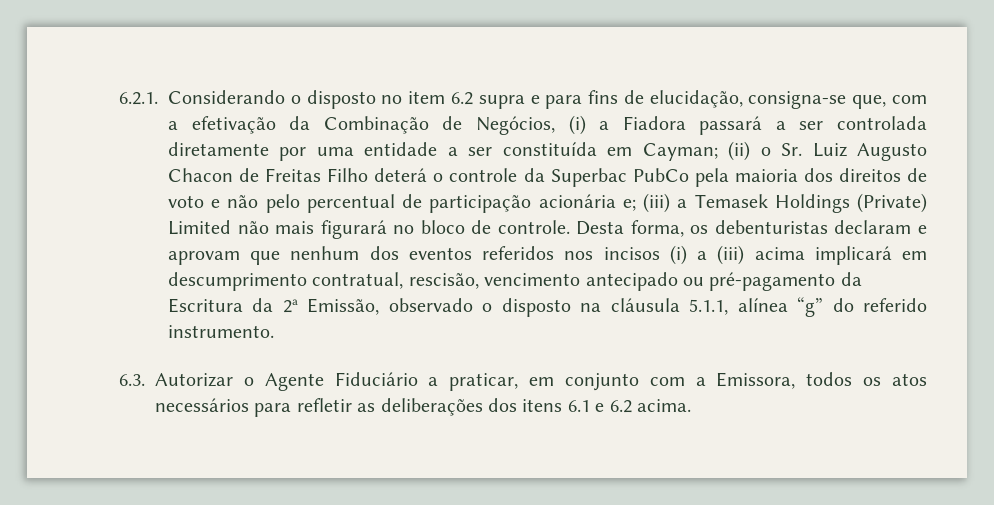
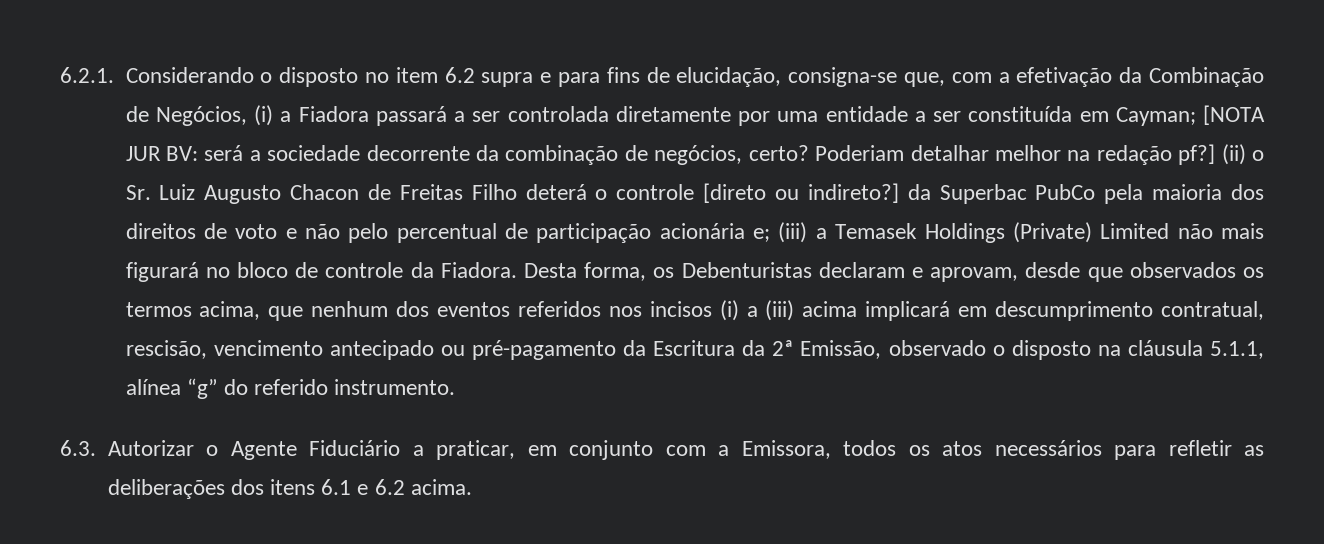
(718, 152) none -> [1203,105,1265,125] [125,144,1216,165] [NOTA JUR BV: será a sociedade decorrente da combinação de negócios, certo? Poderiam detalhar melhor na redação pf?]
(518, 175) none -> [703,183,899,203] [direto ou indireto?]
[497,220,570,234] controle. -> [325,262,517,278] controle da Fiadora.
[714,220,828,234] debenturistas -> [681,262,812,278] Debenturistas
[168,251,240,265] aprovam -> [930,262,1265,282] [125,301,261,320] aprovam, desde que observados os termos acima,

